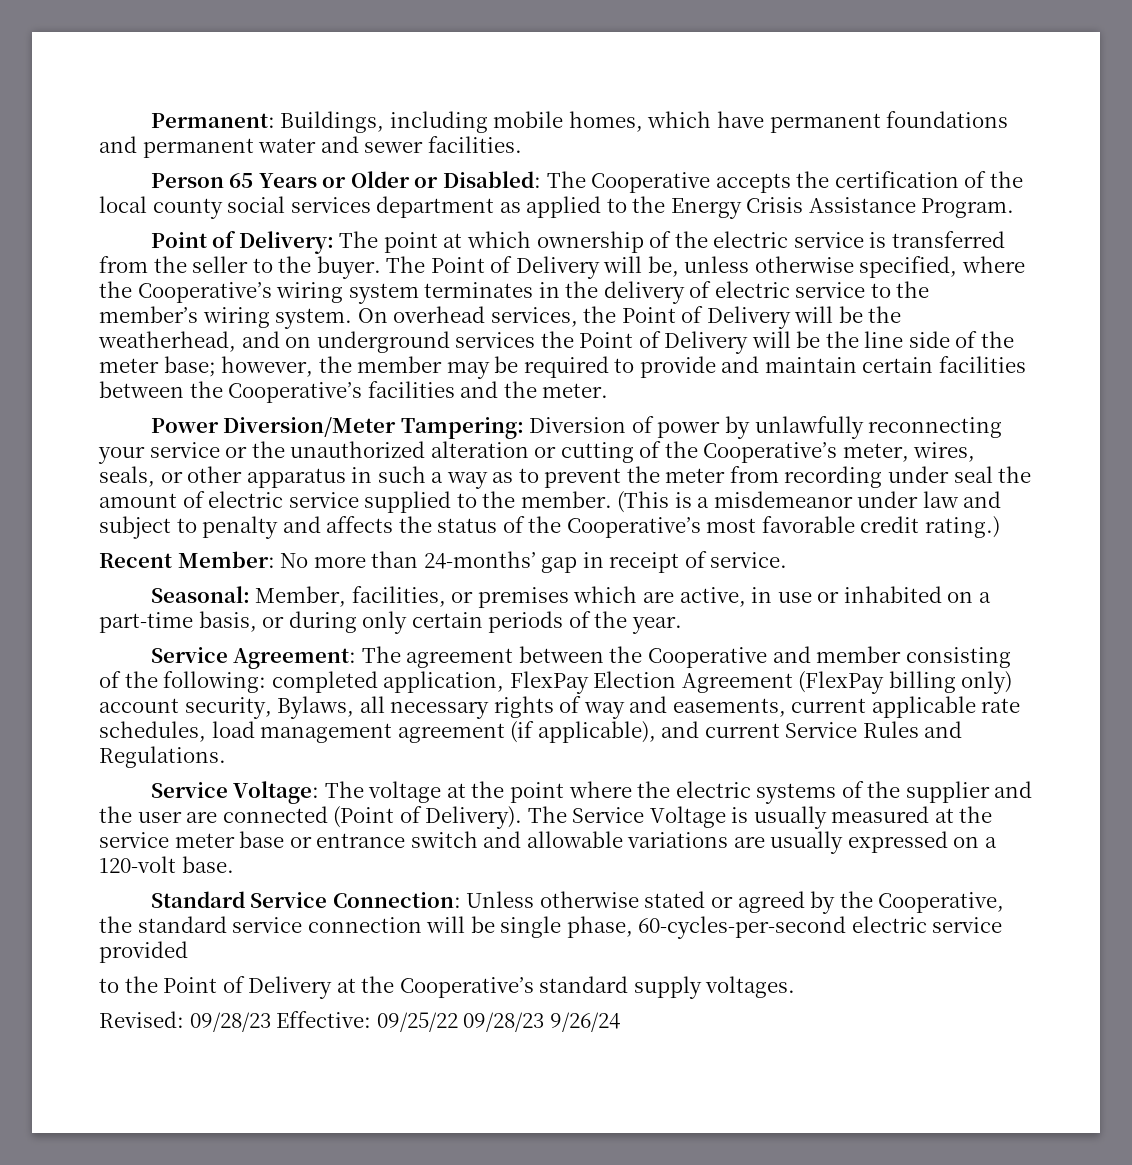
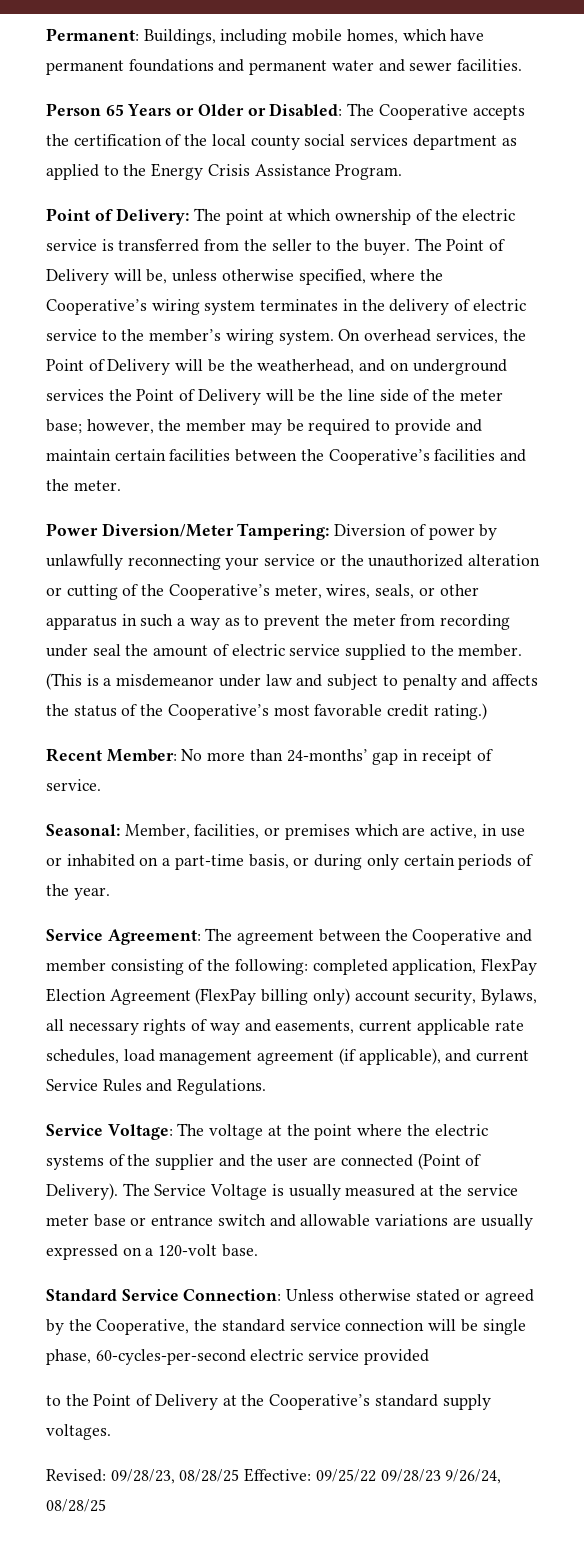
[189,1012,271,1032] 09/28/23 -> [110,1469,240,1484] 09/28/23, 08/28/25
[549,1012,620,1032] 9/26/24 -> [445,1469,502,1484] [46,1499,106,1512] 9/26/24, 08/28/25

